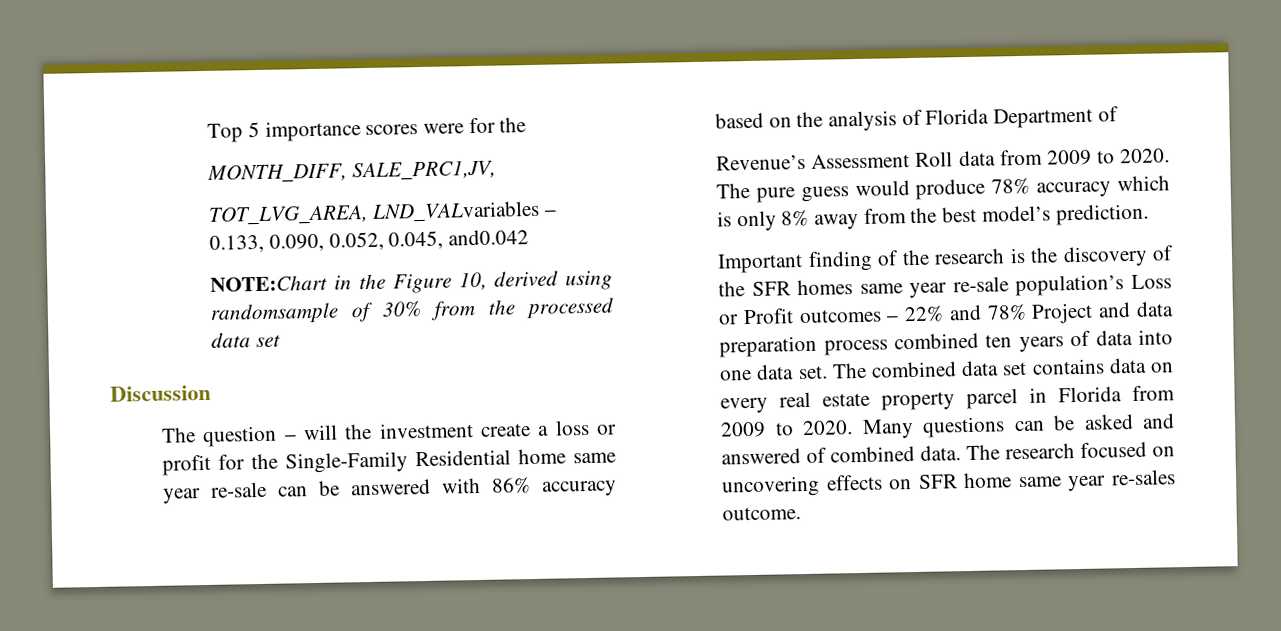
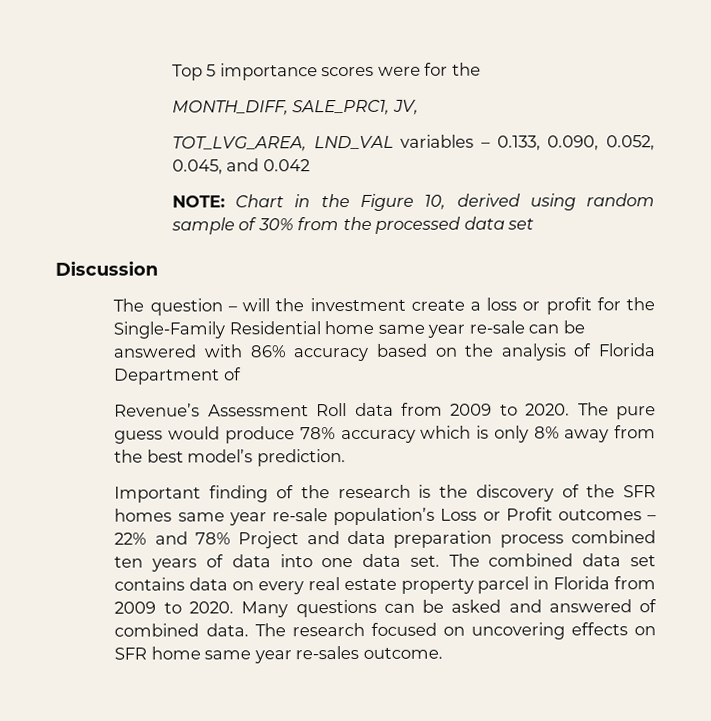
[351,159,496,181] SALE_PRC1,JV, -> [292,99,419,116] SALE_PRC1, JV,
[370,200,540,222] LND_VALvariables -> [313,134,475,150] LND_VAL variables
[447,229,529,246] [210,274,329,292] and0.042 // NOTE:Chart -> [226,158,310,172] [171,194,285,208] and 0.042 // NOTE: Chart
[210,302,340,325] randomsample -> [586,193,656,207] [170,217,235,235] random sample

